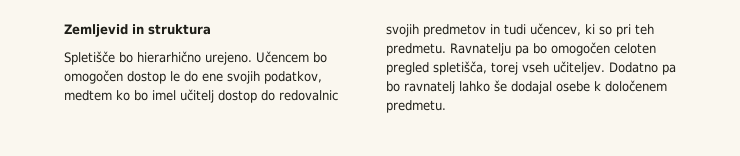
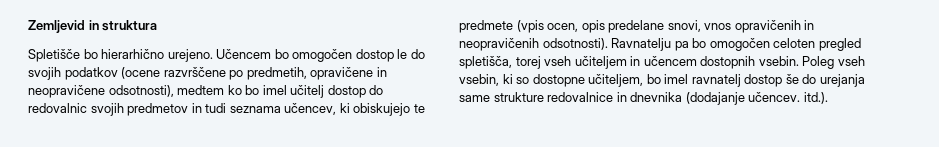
[202,71,322,84] ene svojih podatkov, -> [28,67,387,80] [28,85,174,98] svojih podatkov (ocene razvrščene po predmetih, opravičene in neopravičene odsotnosti),
(526, 29) none -> [229,106,281,113] seznama
[599,24,654,37] [386,43,446,56] so pri teh predmetu. -> [353,103,425,116] [459,20,815,33] [459,38,608,51] obiskujejo te predmete (vpis ocen, opis predelane snovi, vnos opravičenih in neopravičenih odsotnosti).
[553,61,676,75] [386,80,667,94] [386,100,446,113] učiteljev. Dodatno pa bo ravnatelj lahko še dodajal osebe k določenem predmetu. -> [574,56,865,69] [459,74,865,87] [459,92,828,105] učiteljem in učencem dostopnih vsebin. Poleg vseh vsebin, ki so dostopne učiteljem, bo imel ravnatelj dostop še do urejanja same strukture redovalnice in dnevnika (dodajanje učencev. itd.).

